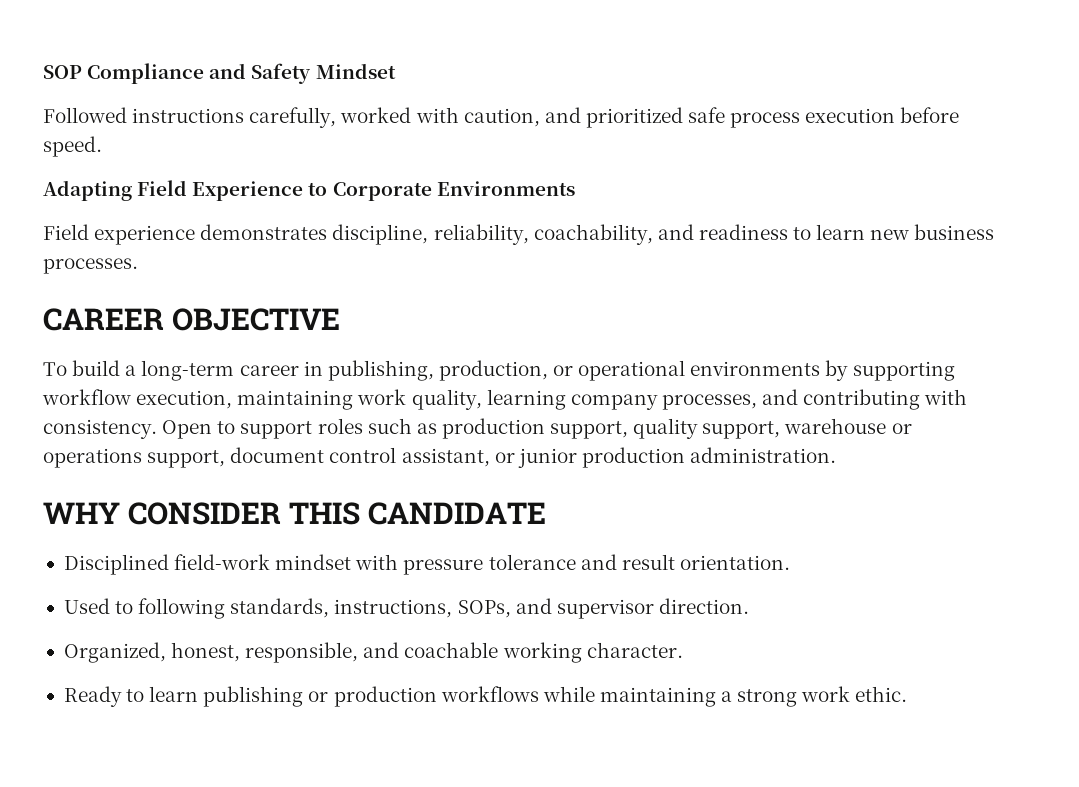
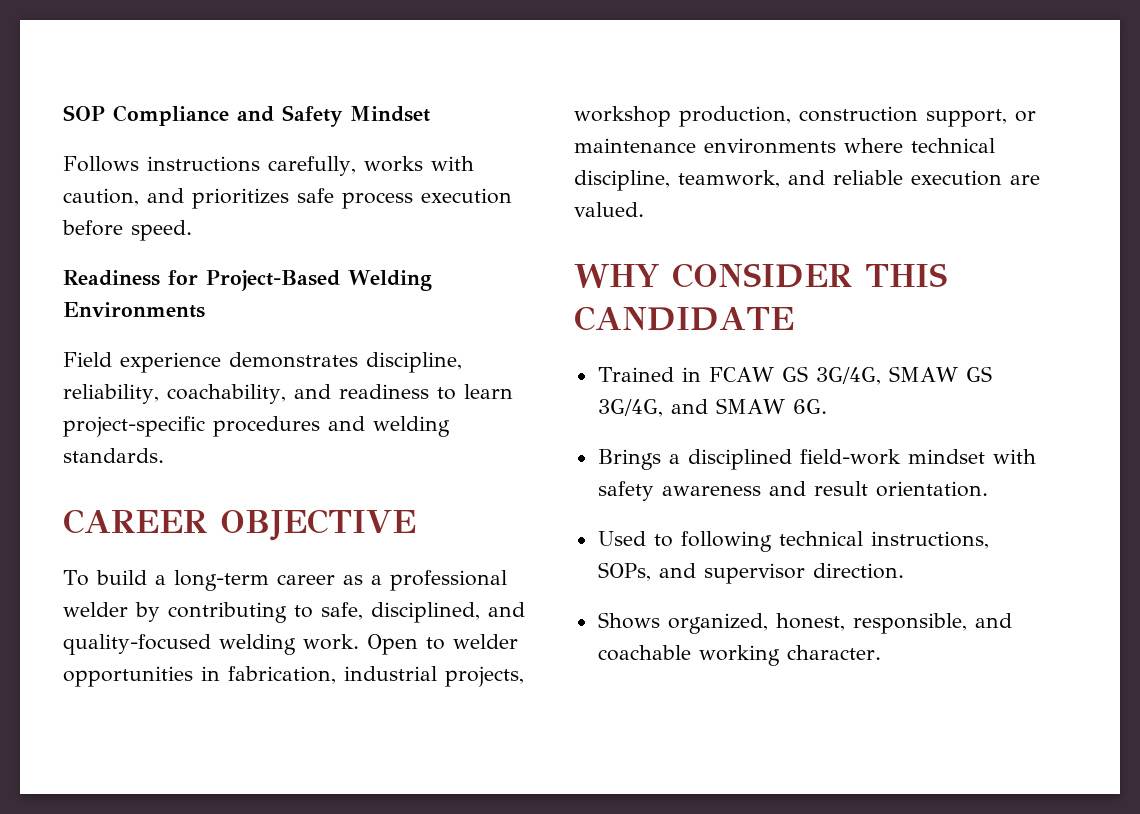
[43,107,127,123] Followed -> [63,156,139,172] Follows
[340,107,412,123] worked -> [363,156,423,172] works
[585,107,683,128] prioritized -> [192,188,289,209] prioritizes
[43,180,432,201] Adapting Field Experience to Corporate -> [63,270,432,291] Readiness for Project-Based Welding
[870,224,995,240] [43,258,138,274] new business processes. -> [63,416,450,437] [63,448,164,463] project-specific procedures and welding standards.
[303,360,955,381] [42,389,968,410] [43,418,912,439] [43,447,837,468] [43,502,547,525] [63,554,169,575] in publishing, production, or operational environments by supporting workflow execution, maintaining work quality, learning company processes, and contributing with consistency. Open to support roles such as production support, quality support, warehouse or operations support, document control assistant, or junior production administration. // WHY CONSIDER THIS CANDIDATE // Disciplined -> [342,570,507,591] [63,602,525,623] [63,634,518,655] [63,666,524,687] [574,106,1036,127] [574,138,995,154] [574,170,1040,191] [574,202,644,217] [574,263,947,288] [574,306,794,331] [597,366,992,385] [597,398,827,417] [597,449,792,470] as a professional welder by contributing to safe, disciplined, and quality-focused welding work. Open to welder opportunities in fabrication, industrial projects, workshop production, construction support, or maintenance environments where technical discipline, teamwork, and reliable execution are valued. // WHY CONSIDER THIS CANDIDATE // Trained in FCAW GS 3G/4G, SMAW GS 3G/4G, and SMAW 6G. // Brings a disciplined
[403,554,576,575] pressure tolerance -> [597,481,761,501] safety awareness
[230,598,330,618] standards, -> [778,531,863,546] technical
[63,642,166,663] Organized, -> [597,612,768,634] Shows organized,
[63,686,908,707] // Ready to learn publishing or production workflows while maintaining a strong work ethic. -> (881, 652) none

